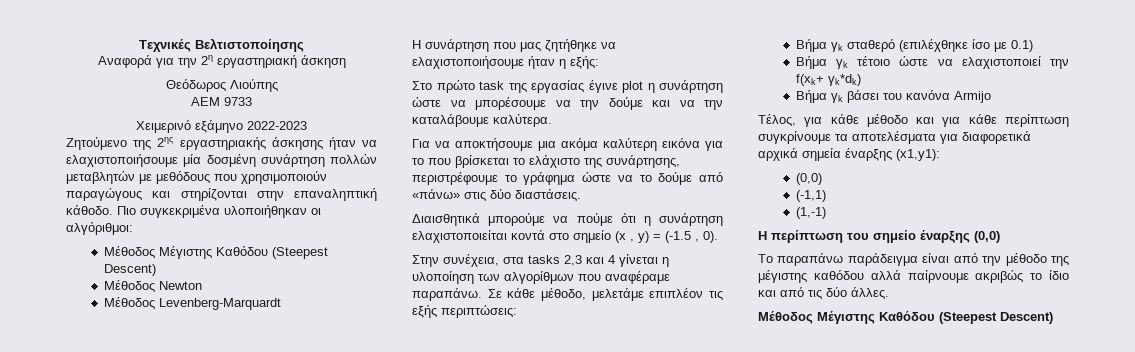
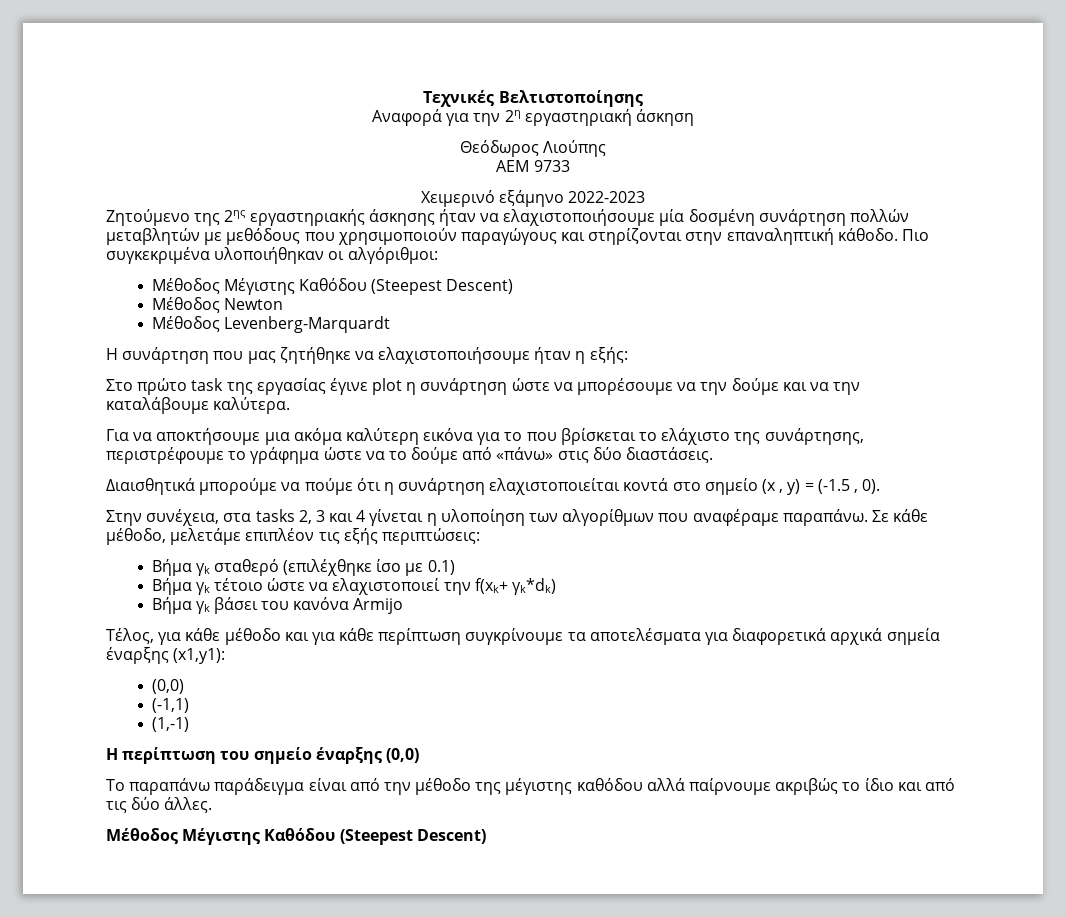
[564,255,582,266] 2,3 -> [298,510,325,524] 2, 3

